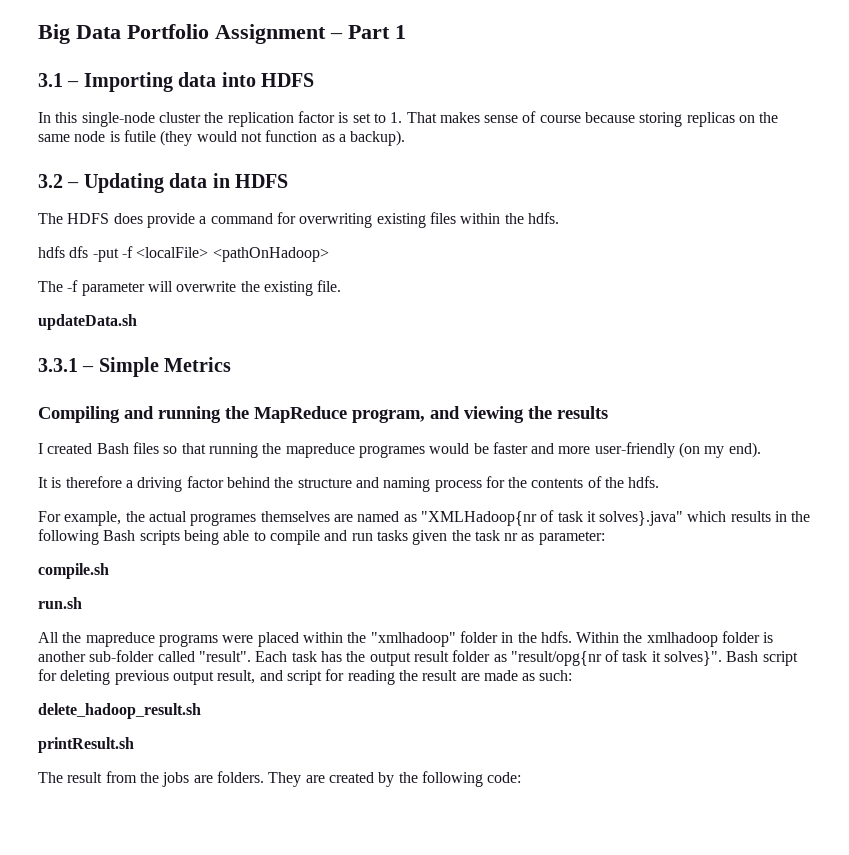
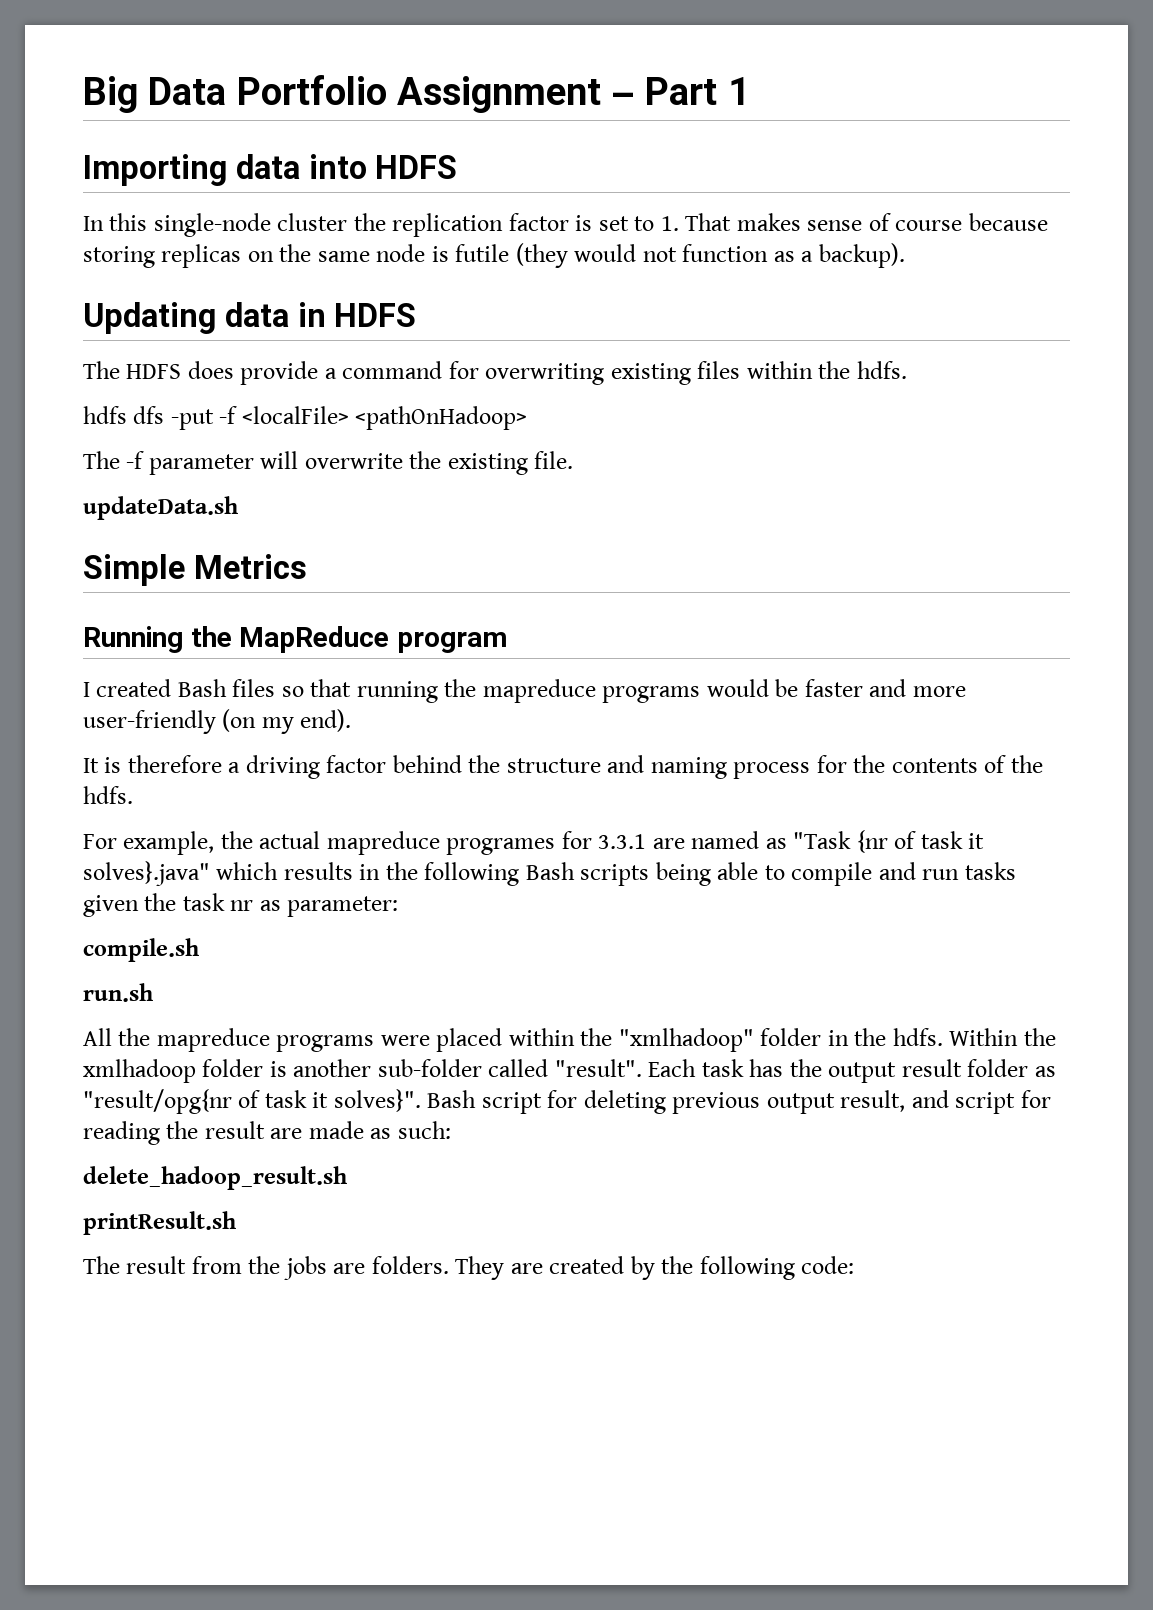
[38,73,80,87] 3.1 – -> (750, 91) none
[38,174,80,188] 3.2 – -> (905, 255) none
[38,358,95,372] 3.3.1 – -> (238, 508) none
[38,406,608,423] Compiling and running the MapReduce program, and viewing the results -> [83,626,507,653] Running the MapReduce program
[358,445,425,458] programes -> [602,686,701,703] programs
[190,511,330,526] programes themselves -> [326,831,647,855] mapreduce programes for 3.3.1
[420,511,537,526] "XMLHadoop{nr -> [793,830,888,853] "Task {nr

